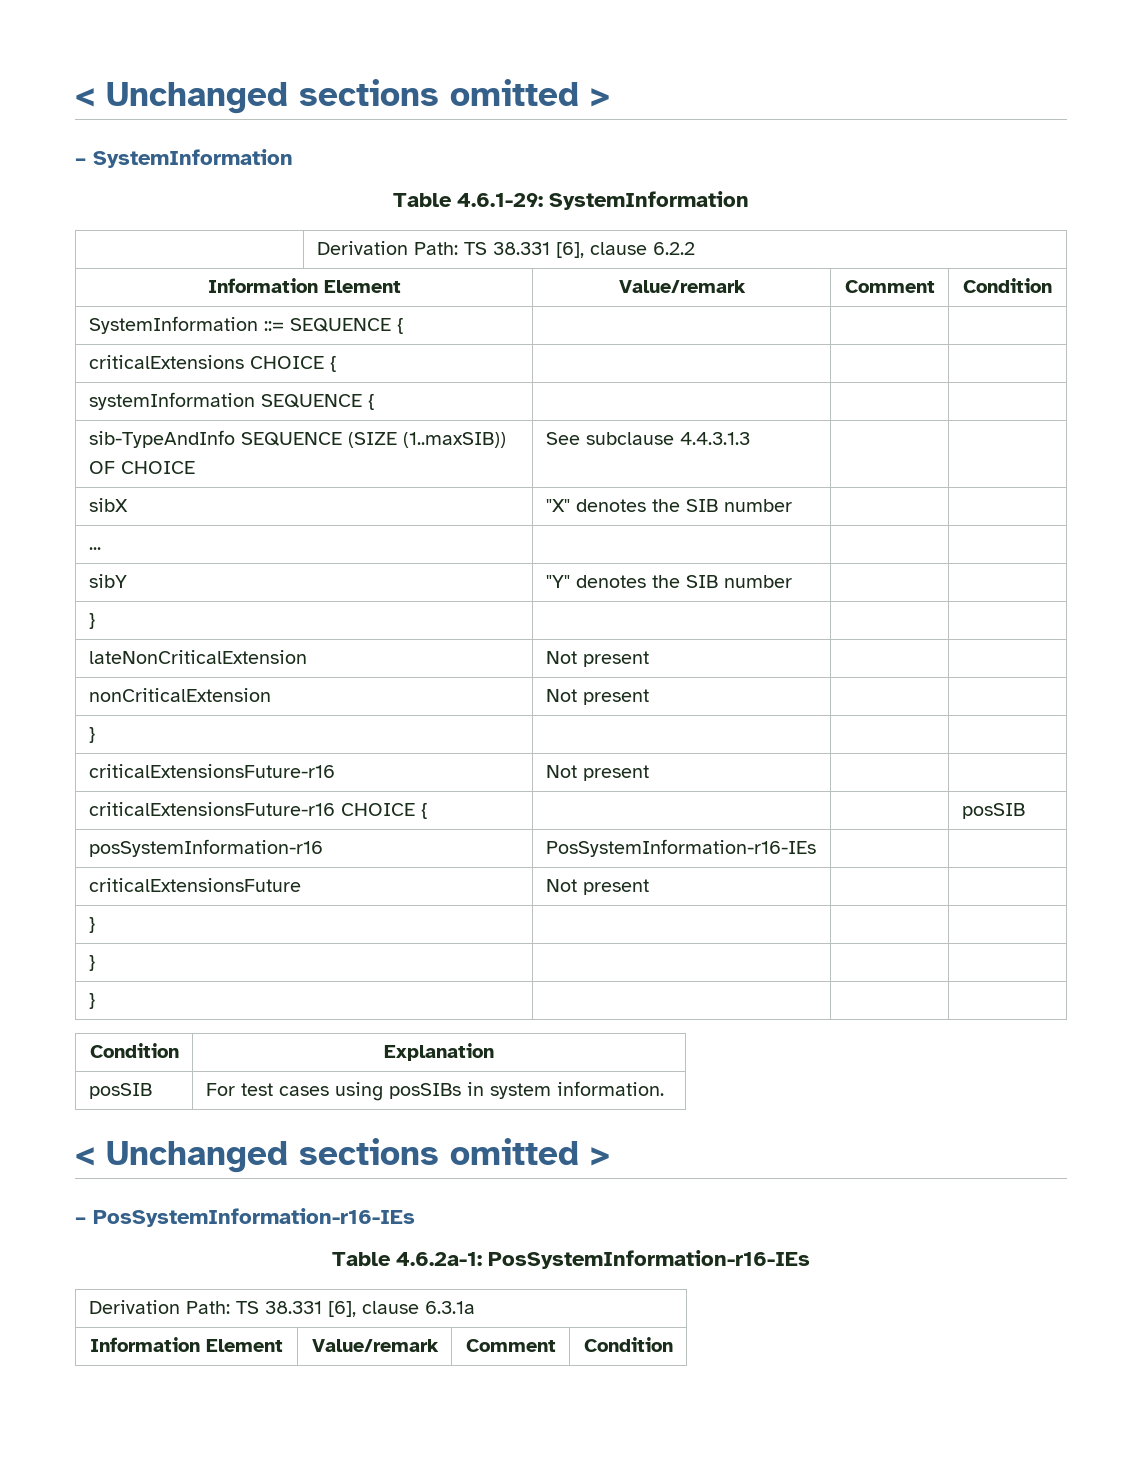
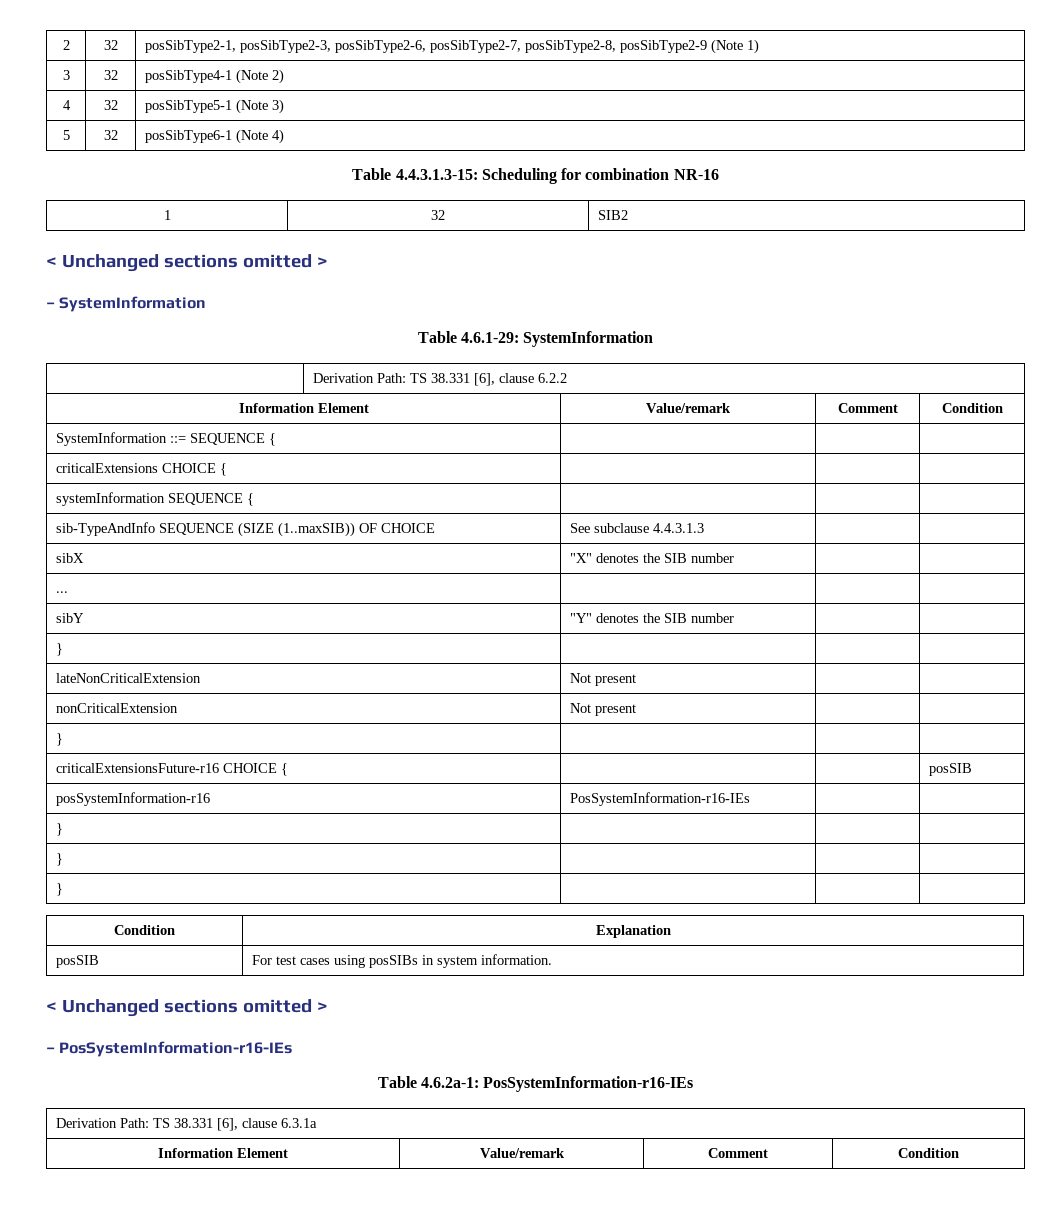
(75, 97) none -> [62,40,70,50] [103,40,118,50] [145,39,760,54] [62,70,70,80] [103,70,118,80] [145,69,285,84] [62,100,71,110] [103,100,118,110] [145,99,285,114] [62,130,70,140] [103,130,118,140] [145,129,285,144] [352,168,719,184] [163,210,171,220] [431,210,445,220] [598,210,629,220] 2 | 32 | posSibType2-1, posSibType2-3, posSibType2-6, posSibType2-7, posSibType2-8, posSibType2-9 (Note 1) // 3 | 32 | posSibType4-1 (Note 2) // 4 | 32 | posSibType5-1 (Note 3) // 5 | 32 | posSibType6-1 (Note 4) // Table 4.4.3.1.3-15: Scheduling for combination NR-16 // 1 | 32 | SIB2 //
[88,764,335,778] [545,765,649,781] // criticalExtensionsFuture-r16 | Not present | | -> (64, 739) none
[88,878,301,892] [545,879,649,895] // criticalExtensionsFuture | Not present | | -> (751, 799) none

